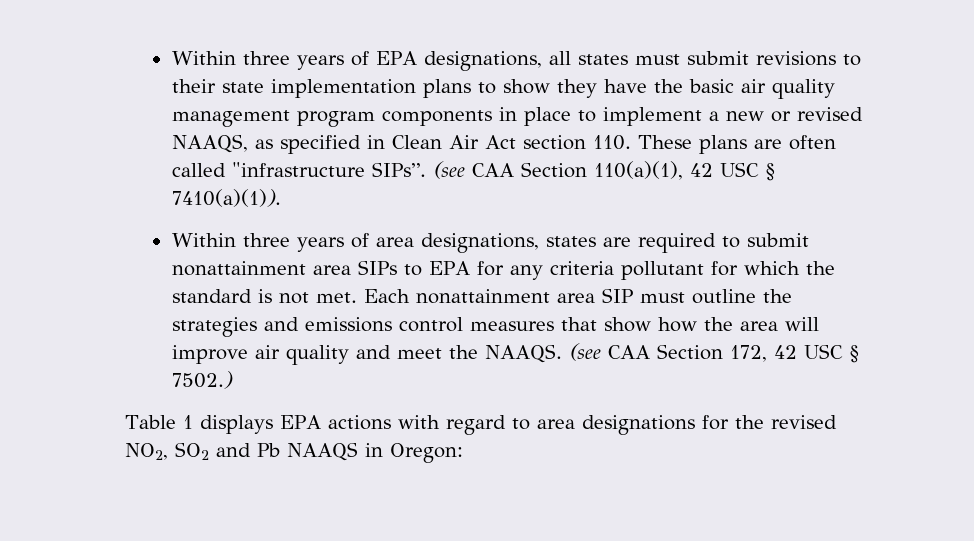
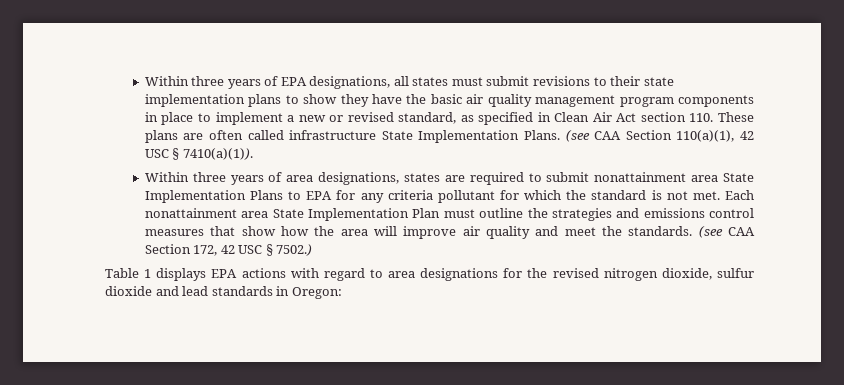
[171,134,248,153] NAAQS, -> [398,112,457,124] standard,
[231,162,426,177] "infrastructure SIPs”. -> [289,130,561,143] infrastructure State Implementation Plans.
[357,260,397,275] SIPs -> [723,173,754,182] [144,190,284,203] State Implementation Plans
[601,288,633,303] SIP -> [272,208,441,221] State Implementation Plan
[484,344,562,363] NAAQS. -> [628,226,693,236] standards.
[124,442,358,461] NO2, SO2 and Pb NAAQS -> [603,268,754,281] [105,286,273,296] nitrogen dioxide, sulfur dioxide and lead standards

